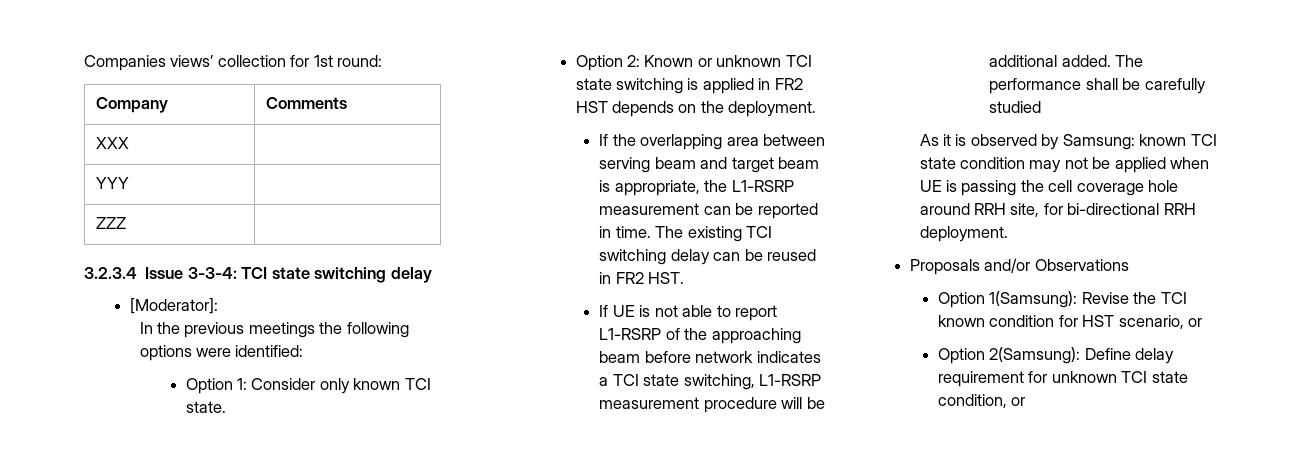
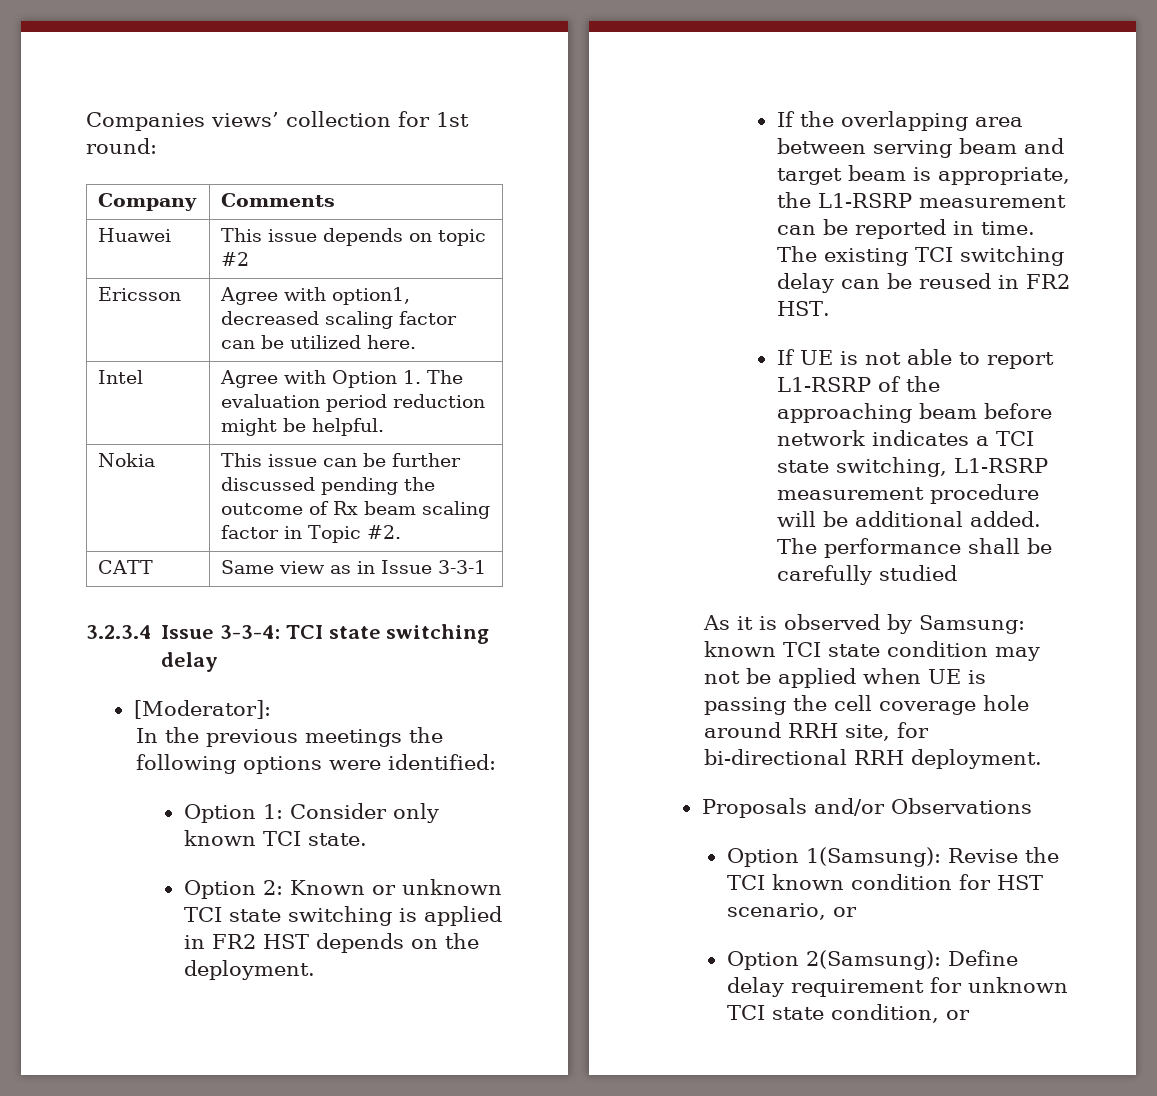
[95,137,129,149] [95,177,129,189] [95,217,126,229] XXX | // YYY | // ZZZ | -> [98,228,172,242] [221,228,487,246] [221,252,250,266] [98,287,182,301] [220,287,411,305] [221,311,458,329] [221,335,417,349] [98,370,144,384] [220,370,464,388] [221,394,486,412] [221,418,385,436] [98,453,156,467] [221,453,462,467] [221,477,436,495] [221,501,491,519] [221,525,402,543] [98,560,154,574] [221,560,487,574] Huawei | This issue depends on topic #2 // Ericsson | Agree with option1, decreased scaling factor can be utilized here. // Intel | Agree with Option 1. The evaluation period reduction might be helpful. // Nokia | This issue can be further discussed pending the outcome of Rx beam scaling factor in Topic #2. // CATT | Same view as in Issue 3-3-1

